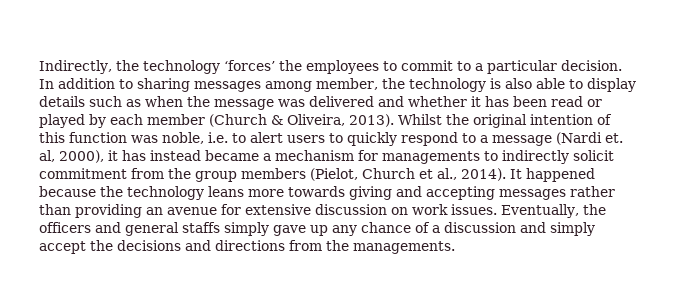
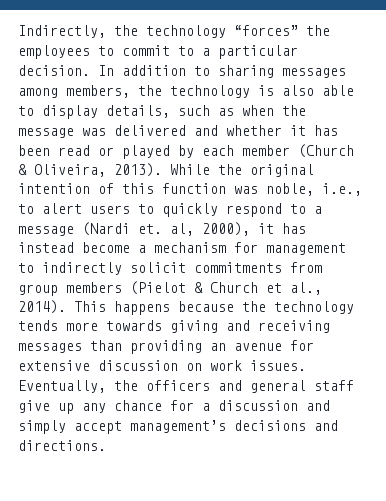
[223,60,275,71] ‘forces’ -> [234,25,298,36] “forces”
[316,78,378,90] member, -> [66,85,130,98] members,
[39,96,85,107] details -> [106,105,170,118] details,
[398,114,442,125] Whilst -> [170,164,210,175] While
[208,132,228,143] i.e. -> [322,183,362,196] i.e.,
[205,150,259,161] became -> [82,242,130,253] become
[382,151,480,164] managements -> [266,243,346,255] management
[39,168,358,182] commitment from the group members (Pielot, -> [194,262,322,273] [18,281,203,296] commitments from group members (Pielot &
[510,168,595,182] It happened -> [74,301,170,315] This happens
[208,186,244,197] leans -> [18,320,58,331] tends
[426,186,615,200] accepting messages rather -> [258,320,330,333] [18,343,82,353] receiving messages
[182,222,306,236] staffs simply gave -> [314,380,354,391] [18,400,50,413] staff give
[415,222,430,233] of -> [170,400,194,411] for
[90,240,113,251] the -> [130,420,226,433] management’s
[215,240,455,254] directions from the managements. -> [18,440,106,451] directions.

